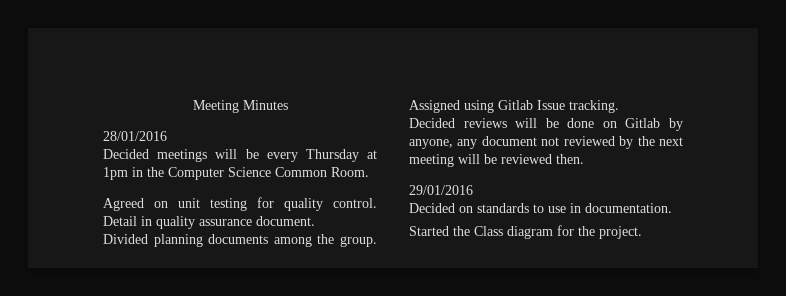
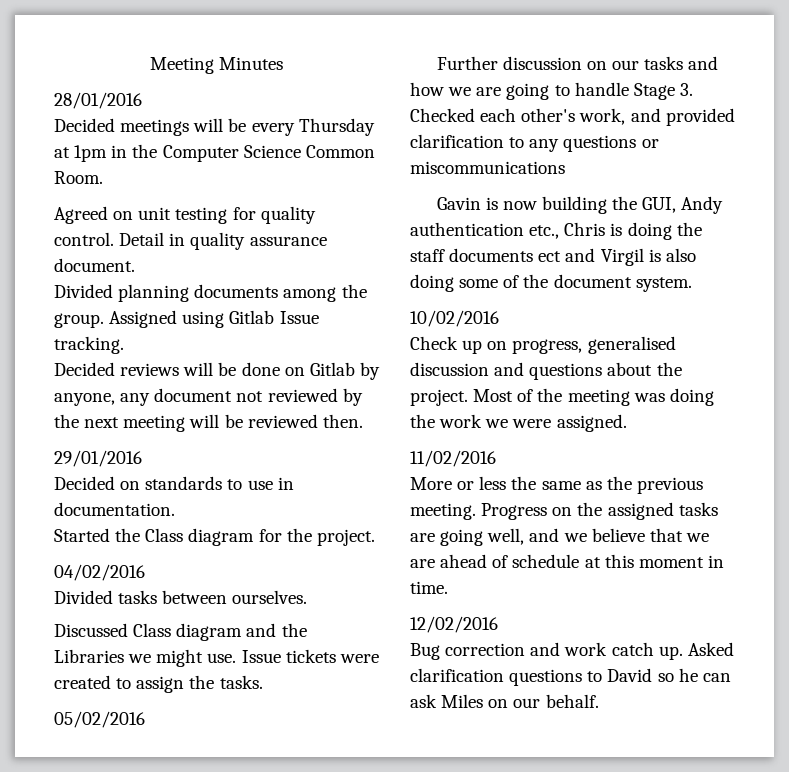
(642, 232) none -> [54,564,145,581] [54,590,308,604] [54,623,307,641] [54,649,379,667] [54,675,263,693] [54,711,145,728] [436,56,719,70] [410,82,693,100] [410,108,735,126] [410,134,659,152] [410,161,565,174] [436,196,724,214] [410,222,702,240] [410,248,696,266] [410,274,692,292] [410,310,499,327] [410,336,676,354] [410,362,682,380] [410,388,714,406] [410,414,627,432] [410,450,496,467] [410,476,703,494] [410,502,718,520] [410,528,709,546] [410,554,724,568] [410,581,448,594] [410,616,498,633] [410,642,734,660] [410,668,731,686] [410,694,599,708] // 04/02/2016 // Divided tasks between ourselves. // Discussed Class diagram and the Libraries we might use. Issue tickets were created to assign the tasks. // 05/02/2016 // Further discussion on our tasks and how we are going to handle Stage 3. Checked each other's work, and provided clarification to any questions or miscommunications // Gavin is now building the GUI, Andy authentication etc., Chris is doing the staff documents ect and Virgil is also doing some of the document system. // 10/02/2016 // Check up on progress, generalised discussion and questions about the project. Most of the meeting was doing the work we were assigned. // 11/02/2016 // More or less the same as the previous meeting. Progress on the assigned tasks are going well, and we believe that we are ahead of schedule at this moment in time. // 12/02/2016 // Bug correction and work catch up. Asked clarification questions to David so he can ask Miles on our behalf.

